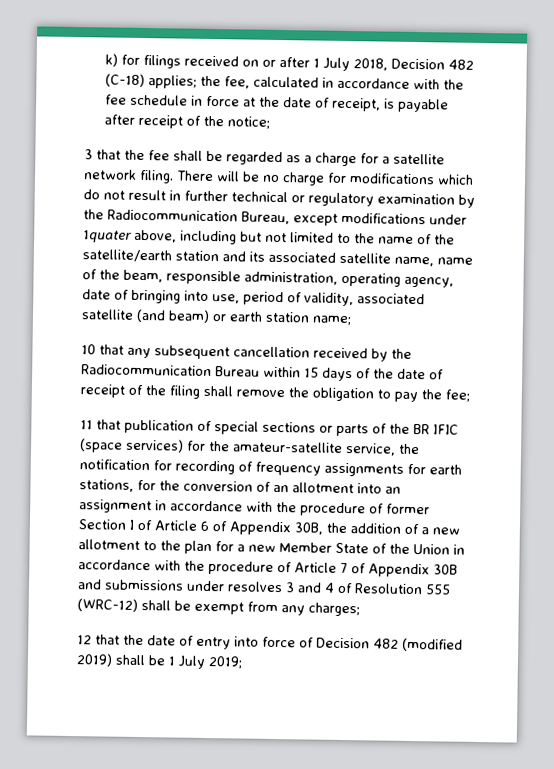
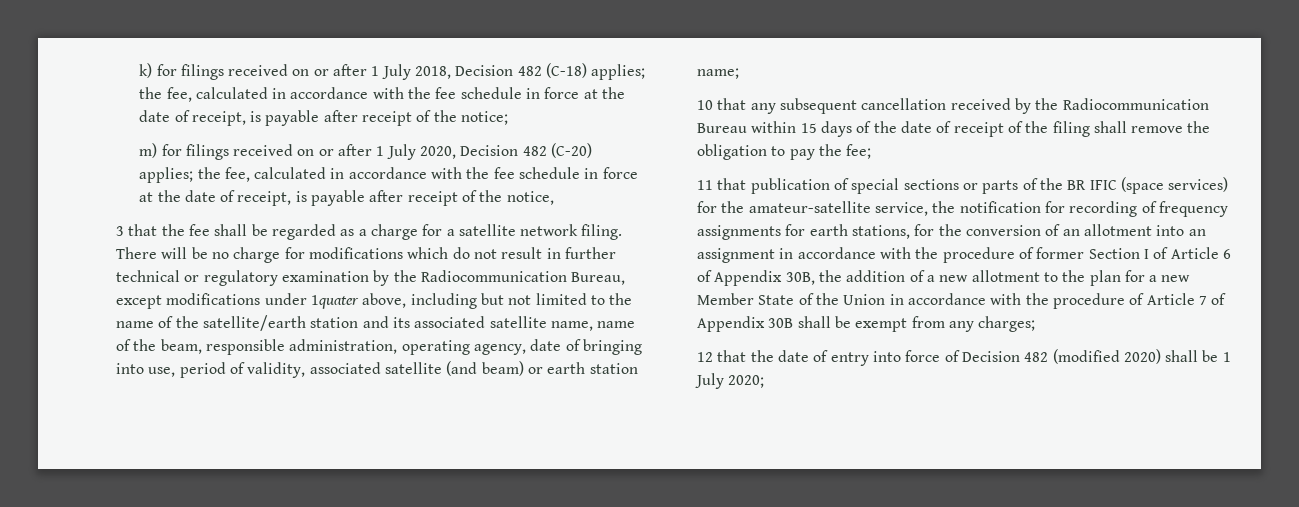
(271, 122) none -> [139,143,593,160] [139,167,638,183] [139,190,554,206] // m) for filings received on or after 1 July 2020, Decision 482 (C-20) applies; the fee, calculated in accordance with the fee schedule in force at the date of receipt, is payable after receipt of the notice,
[77,579,451,595] [77,598,138,612] and submissions under resolves 3 and 4 of Resolution 555 (WRC-12) -> (794, 323) none
[76,653,113,667] 2019) -> [1123,349,1161,364] 2020)
[208,656,243,669] 2019; -> [728,375,765,388] 2020;

